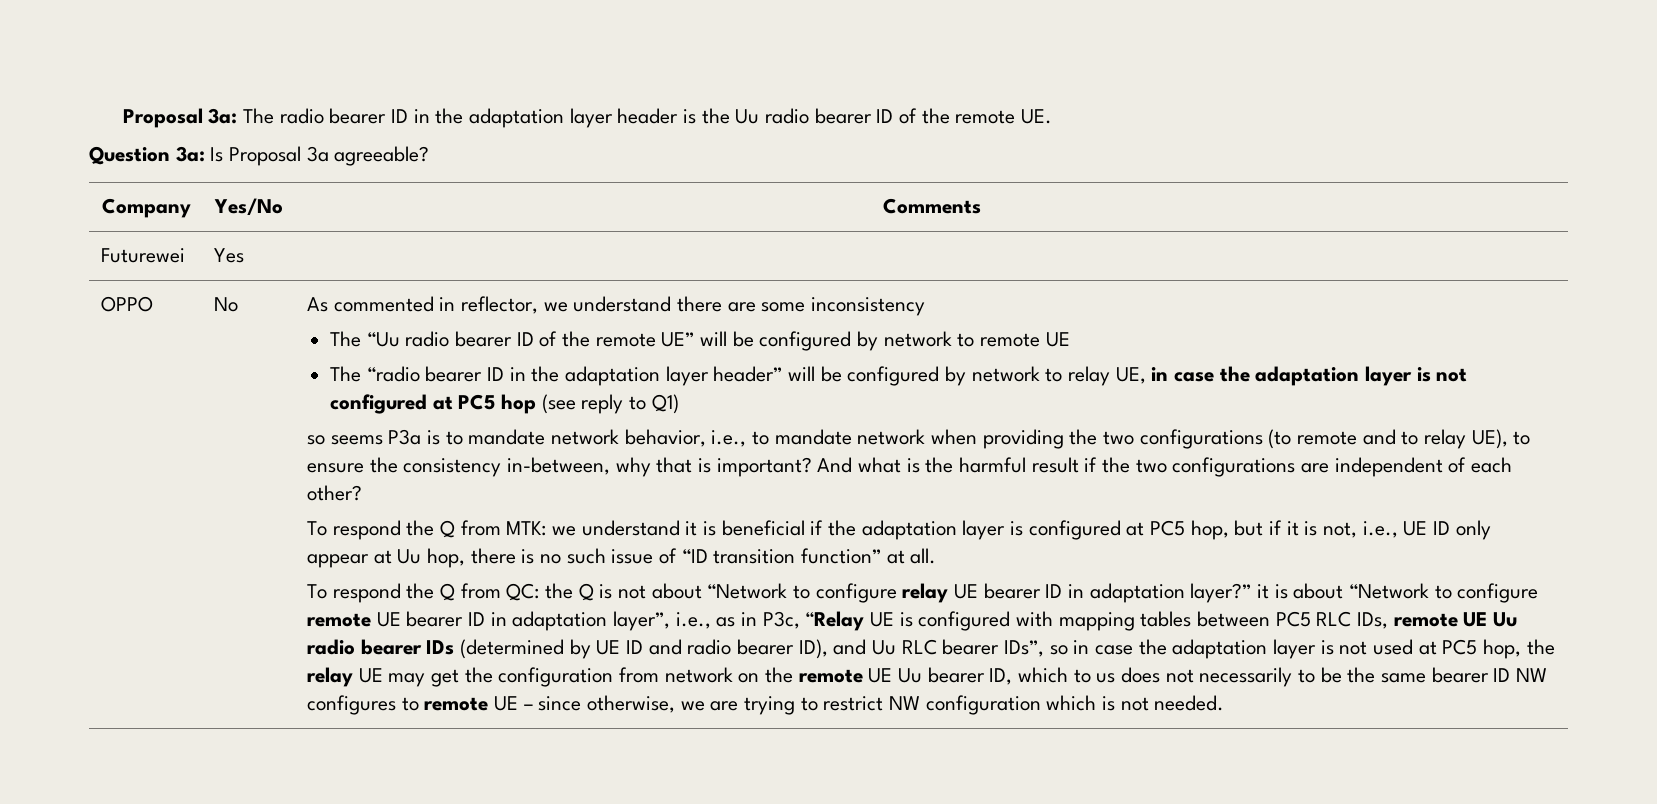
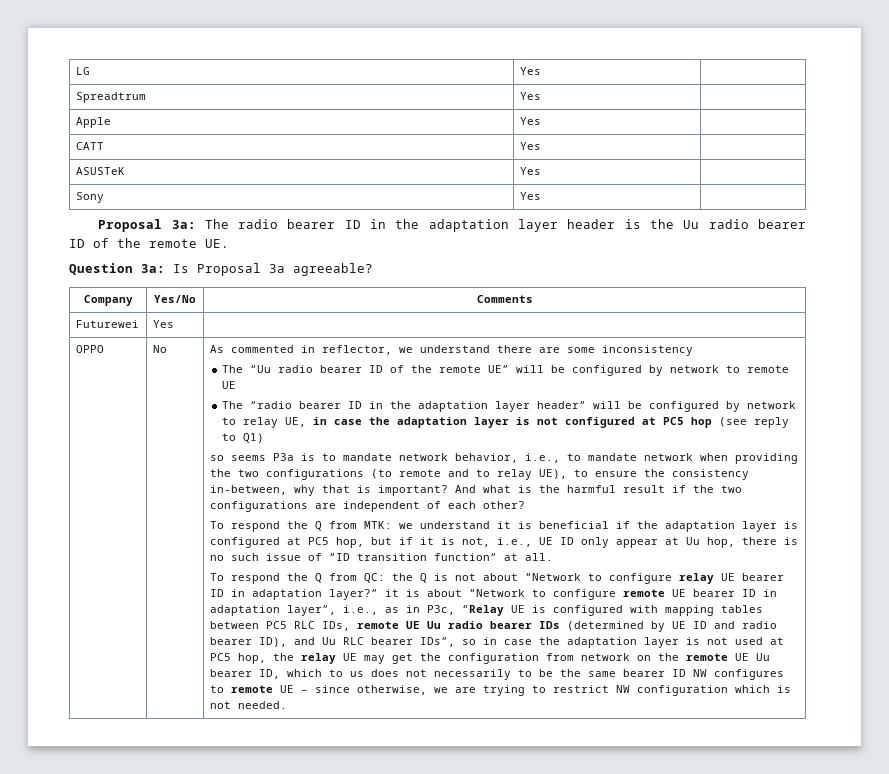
(122, 118) none -> [75,67,90,75] [519,67,541,75] [75,92,146,103] [519,92,541,100] [75,117,111,128] [519,117,541,125] [75,142,104,150] [519,142,541,150] [75,167,125,175] [519,167,541,175] [75,192,104,203] [519,192,541,200] LG | Yes | // Spreadtrum | Yes | // Apple | Yes | // CATT | Yes | // ASUSTeK | Yes | // Sony | Yes | //

